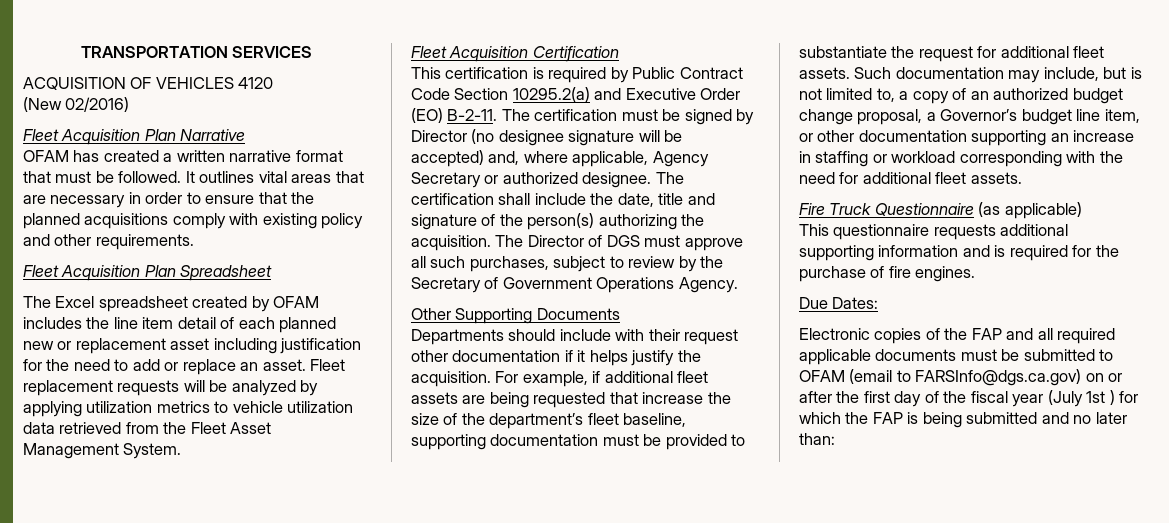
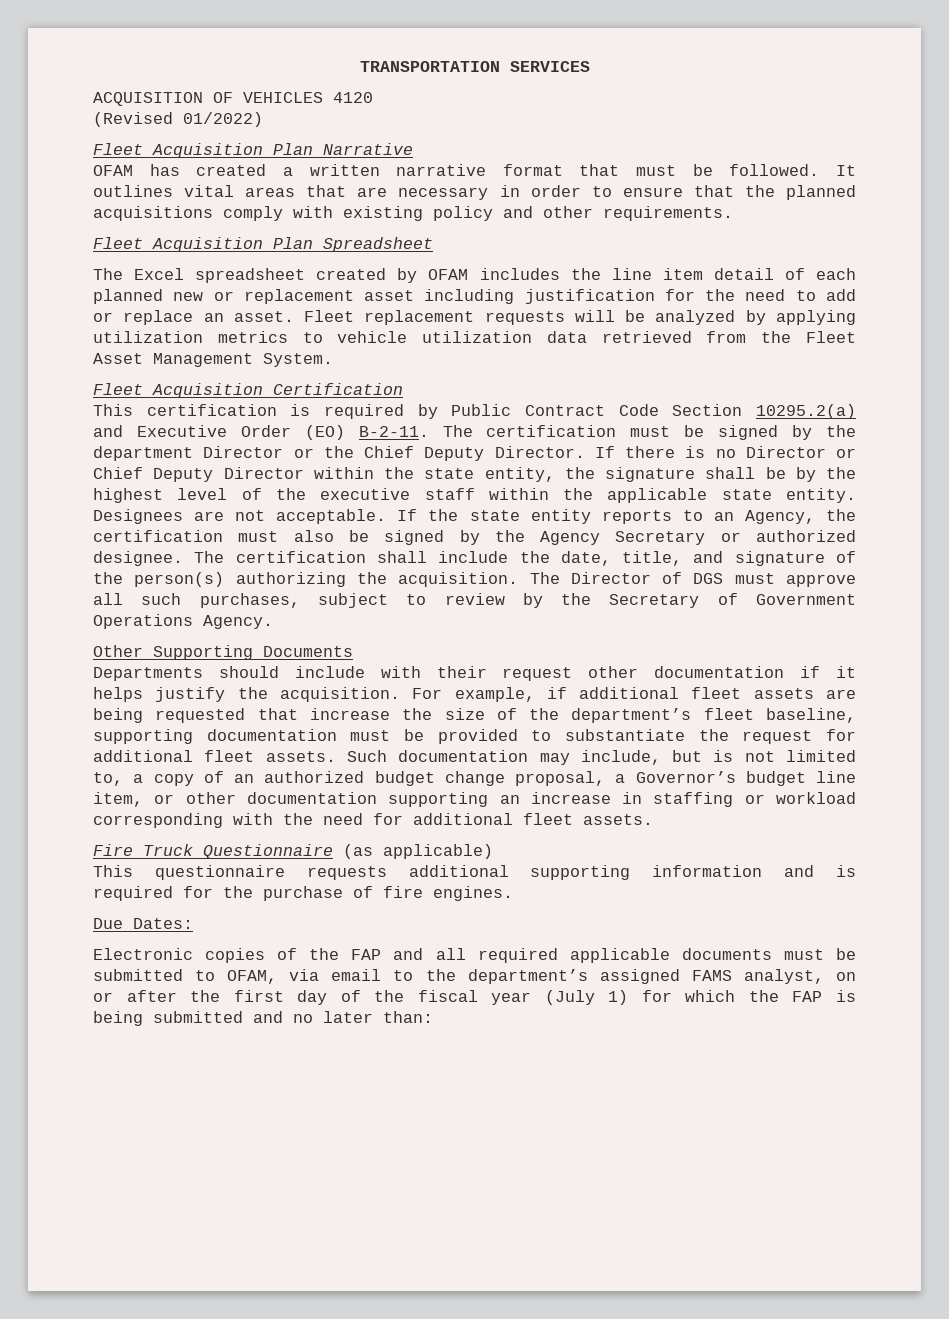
[23,97,130,112] (New 02/2016) -> [93,112,263,127] (Revised 01/2022)
[411,129,683,146] [411,150,649,167] Director (no designee signature will be accepted) and, where applicable, -> [825,425,856,437] [93,446,856,461] [93,467,856,482] [93,488,856,503] [93,509,856,524] [93,530,525,545] the department Director or the Chief Deputy Director. If there is no Director or Chief Deputy Director within the state entity, the signature shall be by the highest level of the executive staff within the applicable state entity. Designees are not acceptable. If the state entity reports to an Agency, the certification must also be signed by the
[658,193,684,205] title -> [622,551,683,566] title,
[799,369,1082,386] OFAM (email to FARSInfo@dgs.ca.gov) -> [227,969,824,984] OFAM, via email to the department’s assigned FAMS analyst,
[1086,390,1115,405] 1st ) -> [608,990,629,1005] 1)

